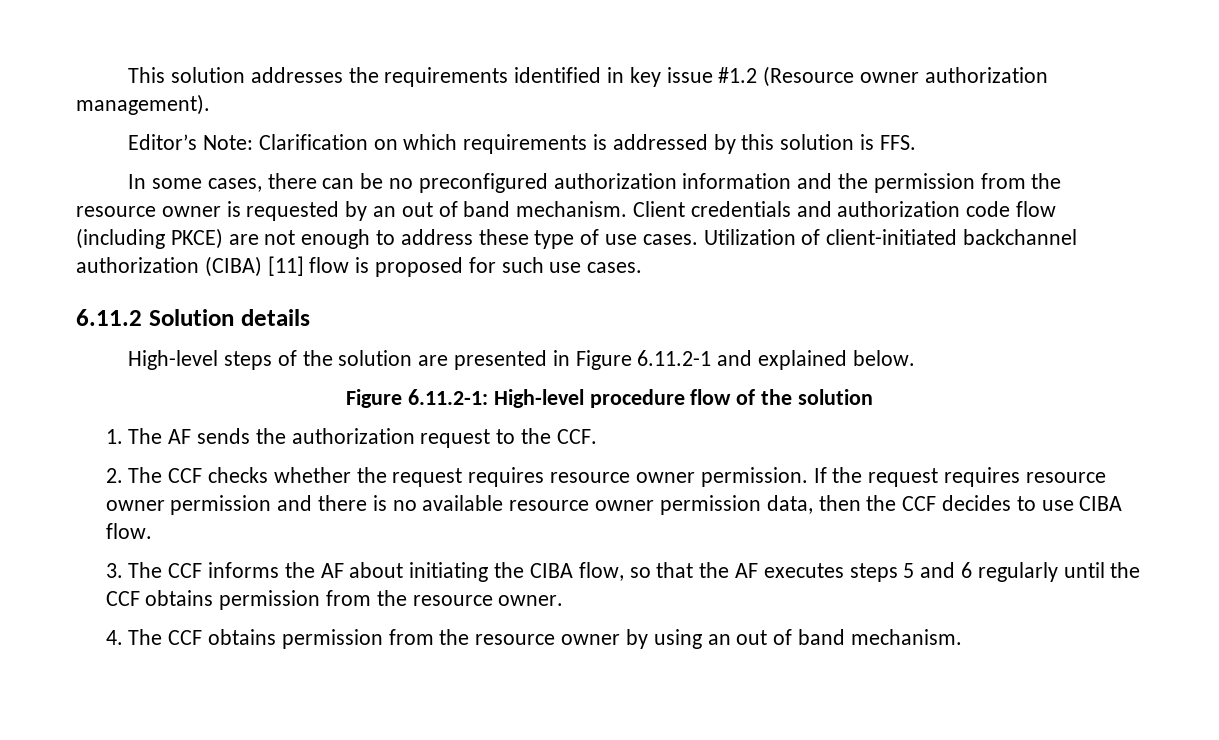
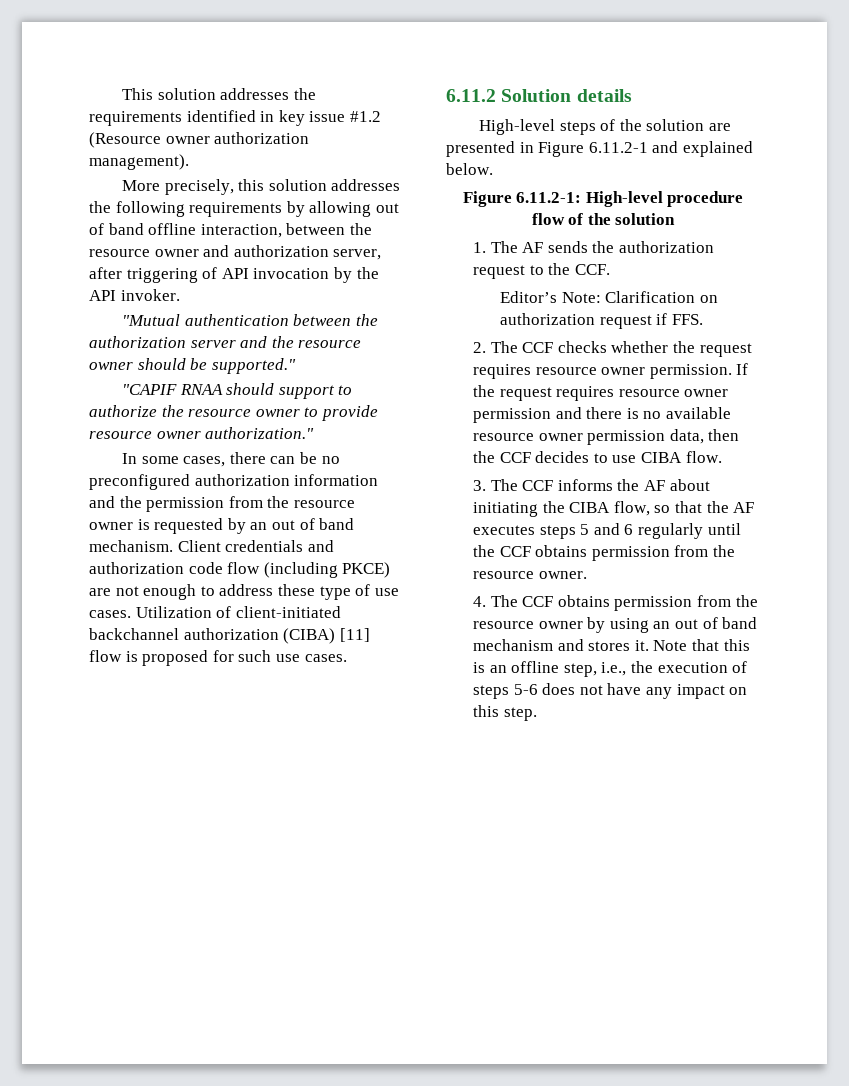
[128,134,916,154] Editor’s Note: Clarification on which requirements is addressed by this solution is FFS. -> [122,179,401,195] [89,201,399,217] [89,223,372,238] [89,245,382,260] [89,267,379,283] [89,289,180,301] [122,314,378,326] [89,336,362,348] [89,358,296,374] [122,383,353,399] [89,405,378,421] [89,427,315,439] More precisely, this solution addresses the following requirements by allowing out of band offline interaction, between the resource owner and authorization server, after triggering of API invocation by the API invoker. // "Mutual authentication between the authorization server and the resource owner should be supported." // "CAPIF RNAA should support to authorize the resource owner to provide resource owner authorization."
(597, 436) none -> [499,291,718,303] [499,313,703,329] // Editor’s Note: Clarification on authorization request if FFS.
[850,629,962,645] mechanism. -> [472,639,750,651] [472,661,748,677] [472,683,748,699] [472,705,537,721] mechanism and stores it. Note that this is an offline step, i.e., the execution of steps 5-6 does not have any impact on this step.

